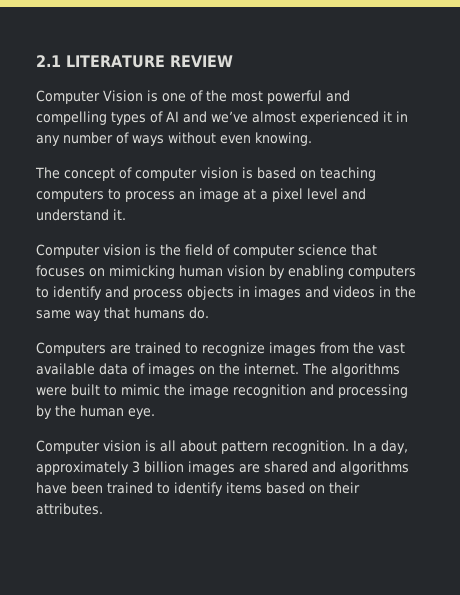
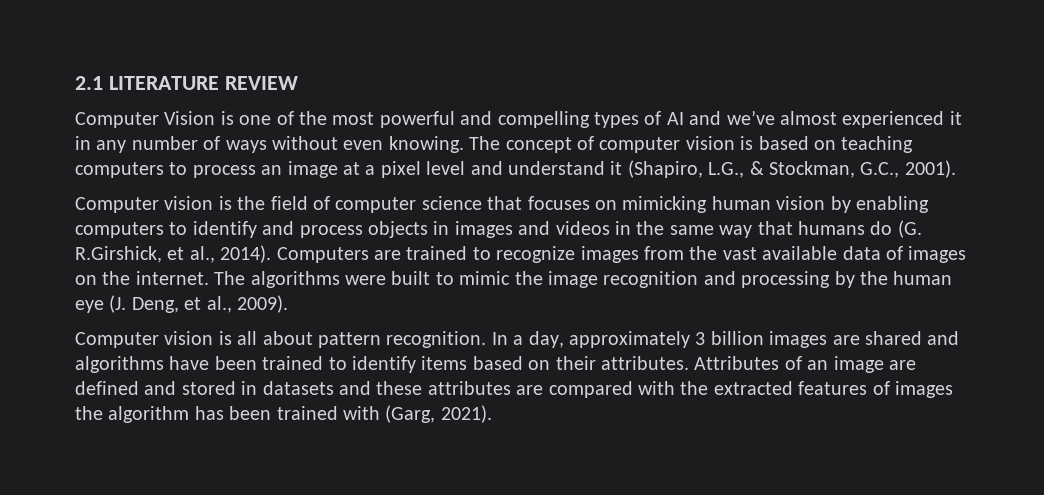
(312, 139) // -> (464, 144) none
[113,209,126,220] it. -> [610,160,956,178] it (Shapiro, L.G., & Stockman, G.C., 2001).
[189,307,209,319] do. // -> [870,220,922,238] [75,245,272,263] do (G. R.Girshick, et al., 2014).
[128,408,155,419] eye. -> [75,295,288,313] eye (J. Deng, et al., 2009).
(103, 509) none -> [694,356,916,373] [75,381,953,398] [75,405,492,423] Attributes of an image are defined and stored in datasets and these attributes are compared with the extracted features of images the algorithm has been trained with (Garg, 2021).

